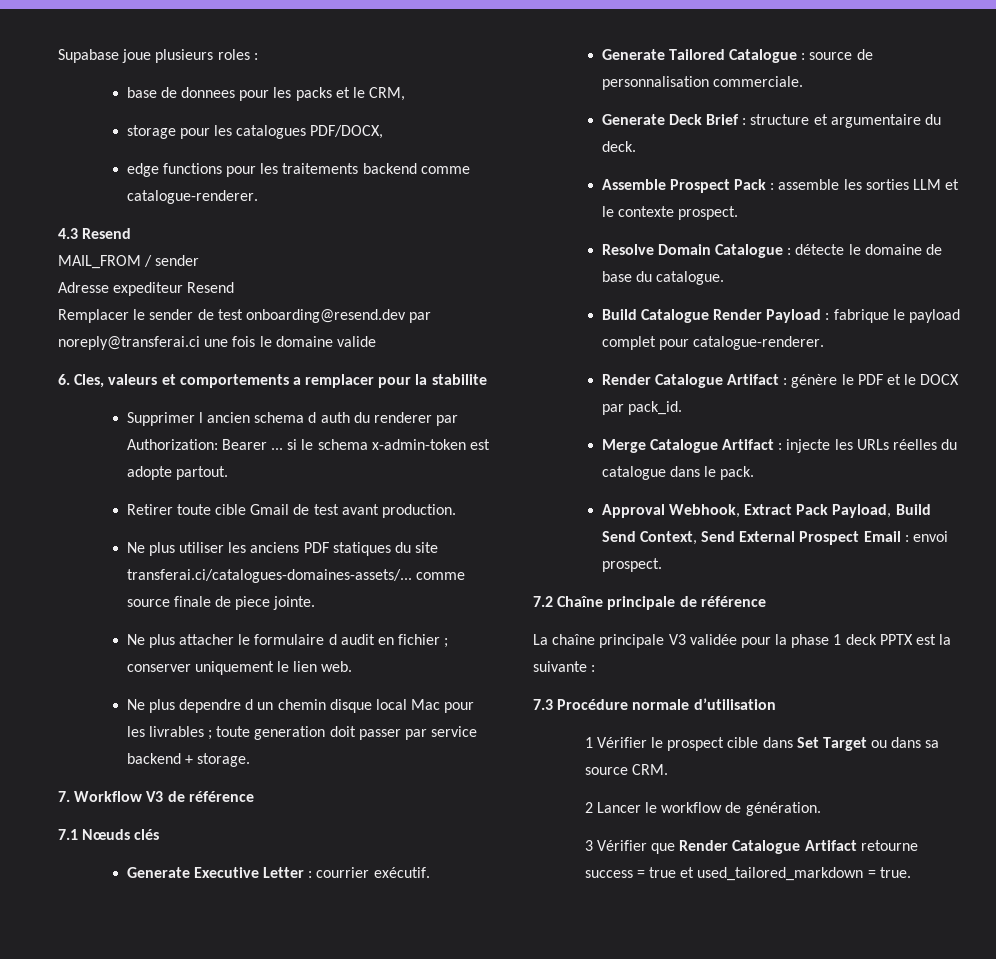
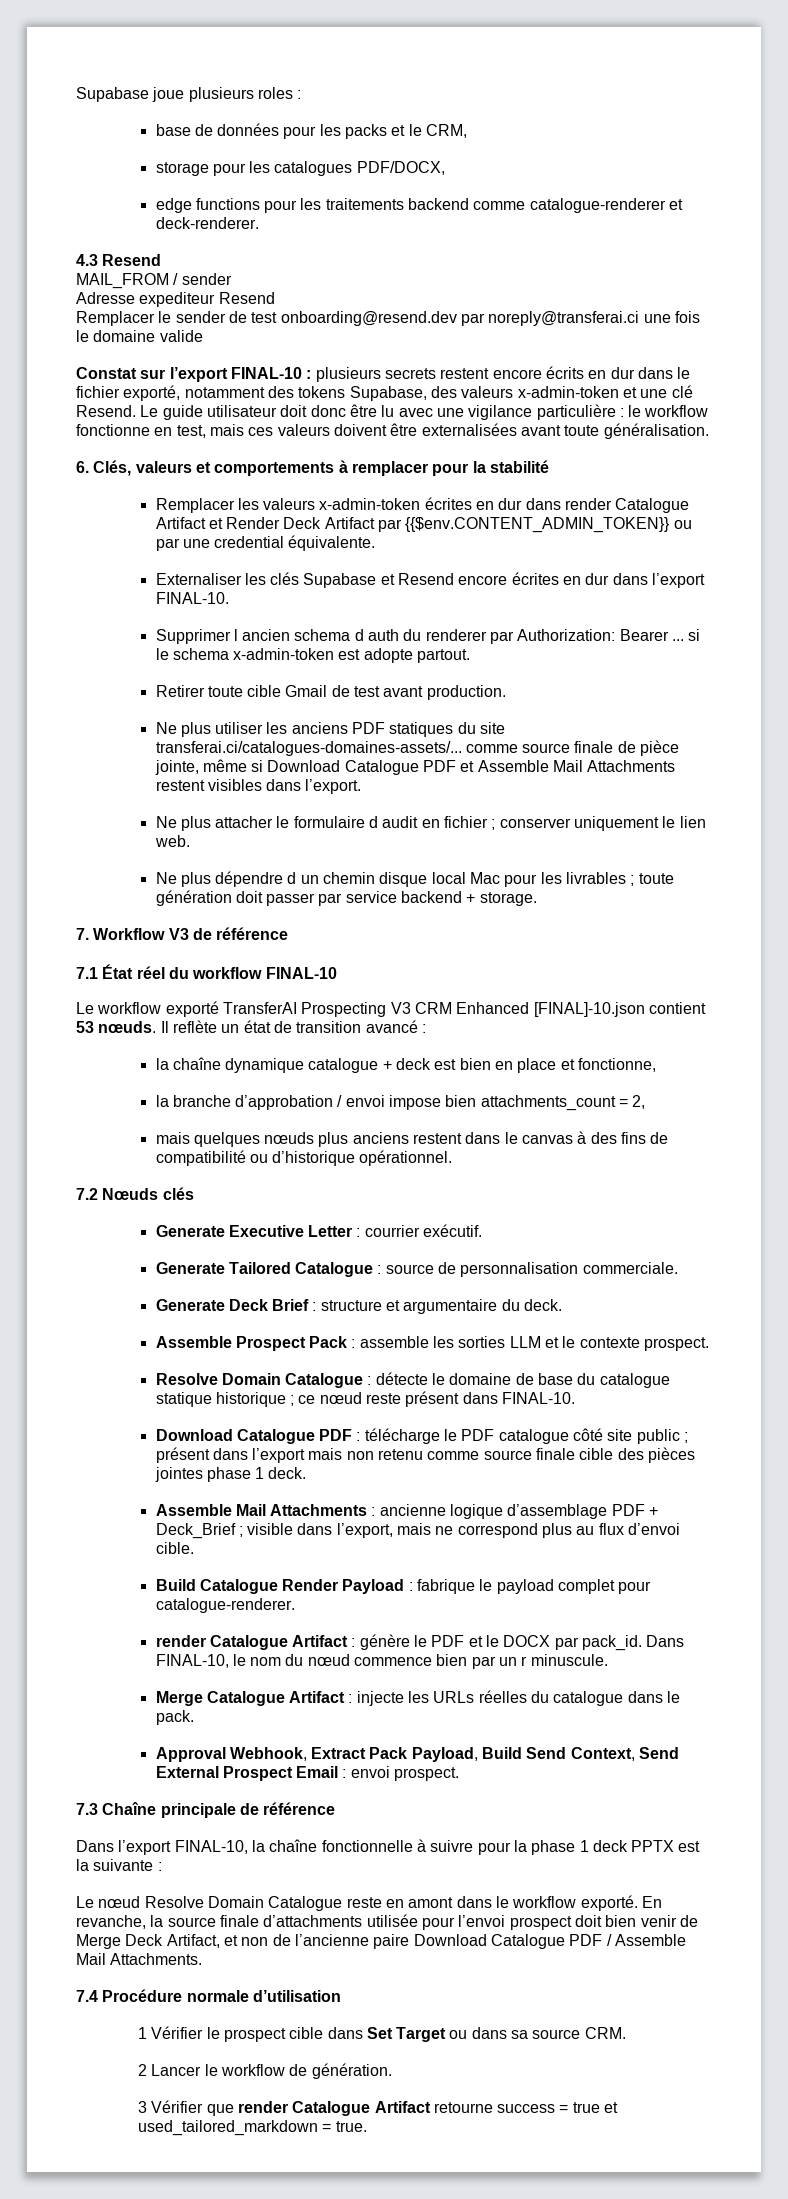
[181,87,236,98] donnees -> [217,123,280,136] données
[126,190,258,204] catalogue-renderer. -> [529,198,684,213] [155,217,259,229] catalogue-renderer et deck-renderer.
(376, 341) none -> [76,366,691,382] [76,385,693,401] [76,404,709,420] [76,423,709,439] // Constat sur l’export FINAL-10 : plusieurs secrets restent encore écrits en dur dans le fichier exporté, notamment des tokens Supabase, des valeurs x-admin-token et une clé Resend. Le guide utilisateur doit donc être lu avec une vigilance particulière : le workflow fonctionne en test, mais ces valeurs doivent être externalisées avant toute généralisation.
[74,374,105,388] Cles, -> [93,460,132,476] Clés,
[292,377,301,385] a -> [338,460,348,473] à
[431,374,487,385] stabilite -> [489,460,549,473] [155,497,690,513] [155,517,692,533] [155,535,376,551] [155,572,706,588] [155,592,229,604] stabilité // Remplacer les valeurs x-admin-token écrites en dur dans render Catalogue Artifact et Render Deck Artifact par {{$env.CONTENT_ADMIN_TOKEN}} ou par une credential équivalente. // Externaliser les clés Supabase et Resend encore écrites en dur dans l’export FINAL-10.
[235,596,316,610] piece jointe. -> [640,740,680,756] [154,759,676,775] [155,779,362,794] pièce jointe, même si Download Catalogue PDF et Assemble Mail Attachments restent visibles dans l’export.
[179,699,242,713] dependre -> [215,871,284,887] dépendre
[254,726,326,740] generation -> [155,890,232,906] génération
(78, 834) none -> [102,964,337,979] [76,1001,706,1017] [76,1020,426,1033] [155,1057,657,1073] [155,1095,646,1111] [155,1131,669,1147] [155,1150,453,1166] [76,1188,98,1200] État réel du workflow FINAL-10 // Le workflow exporté TransferAI Prospecting V3 CRM Enhanced [FINAL]-10.json contient 53 nœuds. Il reflète un état de transition avancé : // la chaîne dynamique catalogue + deck est bien en place et fonctionne, // la branche d’approbation / envoi impose bien attachments_count = 2, // mais quelques nœuds plus anciens restent dans le canvas à des fins de compatibilité ou d’historique opérationnel. // 7.2
[656,271,725,285] catalogue. -> [599,1373,670,1388] [155,1391,576,1407] [155,1428,689,1444] [155,1447,696,1463] [154,1467,307,1482] [155,1504,659,1519] [155,1523,681,1539] [155,1542,194,1554] catalogue statique historique ; ce nœud reste présent dans FINAL-10. // Download Catalogue PDF : télécharge le PDF catalogue côté site public ; présent dans l’export mais non retenu comme source finale cible des pièces jointes phase 1 deck. // Assemble Mail Attachments : ancienne logique d’assemblage PDF + Deck_Brief ; visible dans l’export, mais ne correspond plus au flux d’envoi cible.
[601,374,651,385] Render -> [155,1635,206,1647] render
(682, 408) none -> [646,1635,685,1647] [155,1654,608,1669] Dans FINAL-10, le nom du nœud commence bien par un r minuscule.
[533,596,553,607] 7.2 -> [76,1803,98,1815] 7.3
[533,634,737,648] La chaîne principale V3 validée -> [76,1839,474,1855] Dans l’export FINAL-10, la chaîne fonctionnelle à suivre
[533,699,553,710] 7.3 -> [76,1895,662,1911] [76,1914,698,1930] [76,1934,686,1949] [76,1953,203,1965] [76,1990,98,2002] Le nœud Resolve Domain Catalogue reste en amont dans le workflow exporté. En revanche, la source finale d’attachments utilisée pour l’envoi prospect doit bien venir de Merge Deck Artifact, et non de l’ancienne paire Download Catalogue PDF / Assemble Mail Attachments. // 7.4
[679,840,729,851] Render -> [237,2101,288,2113] render

